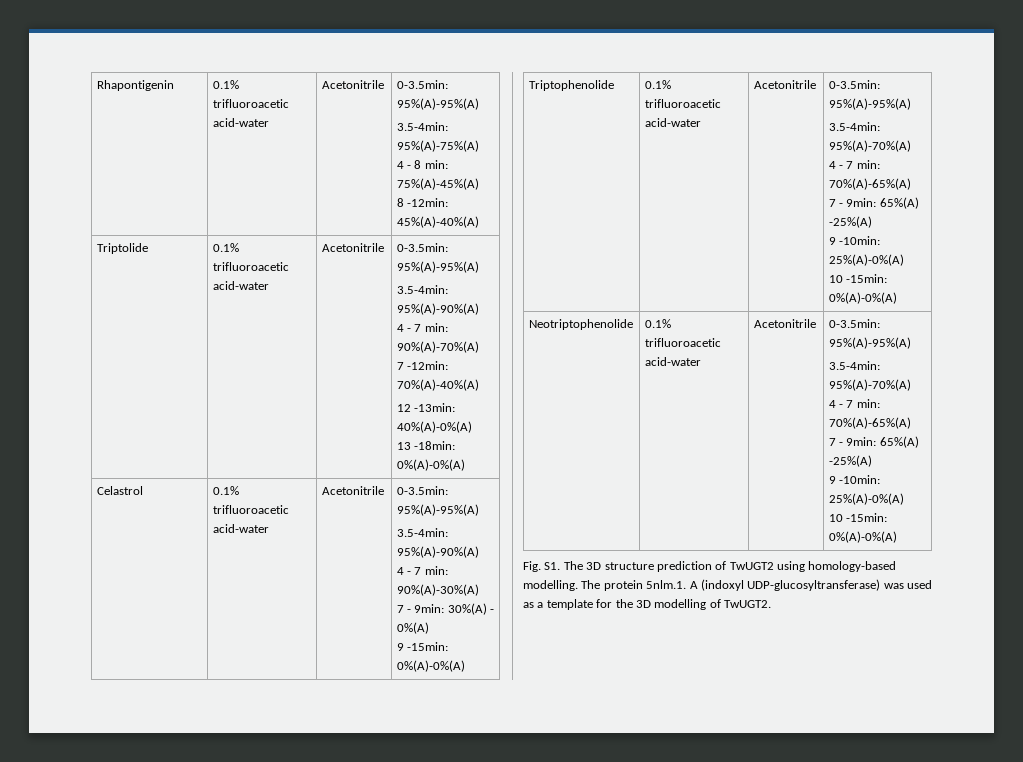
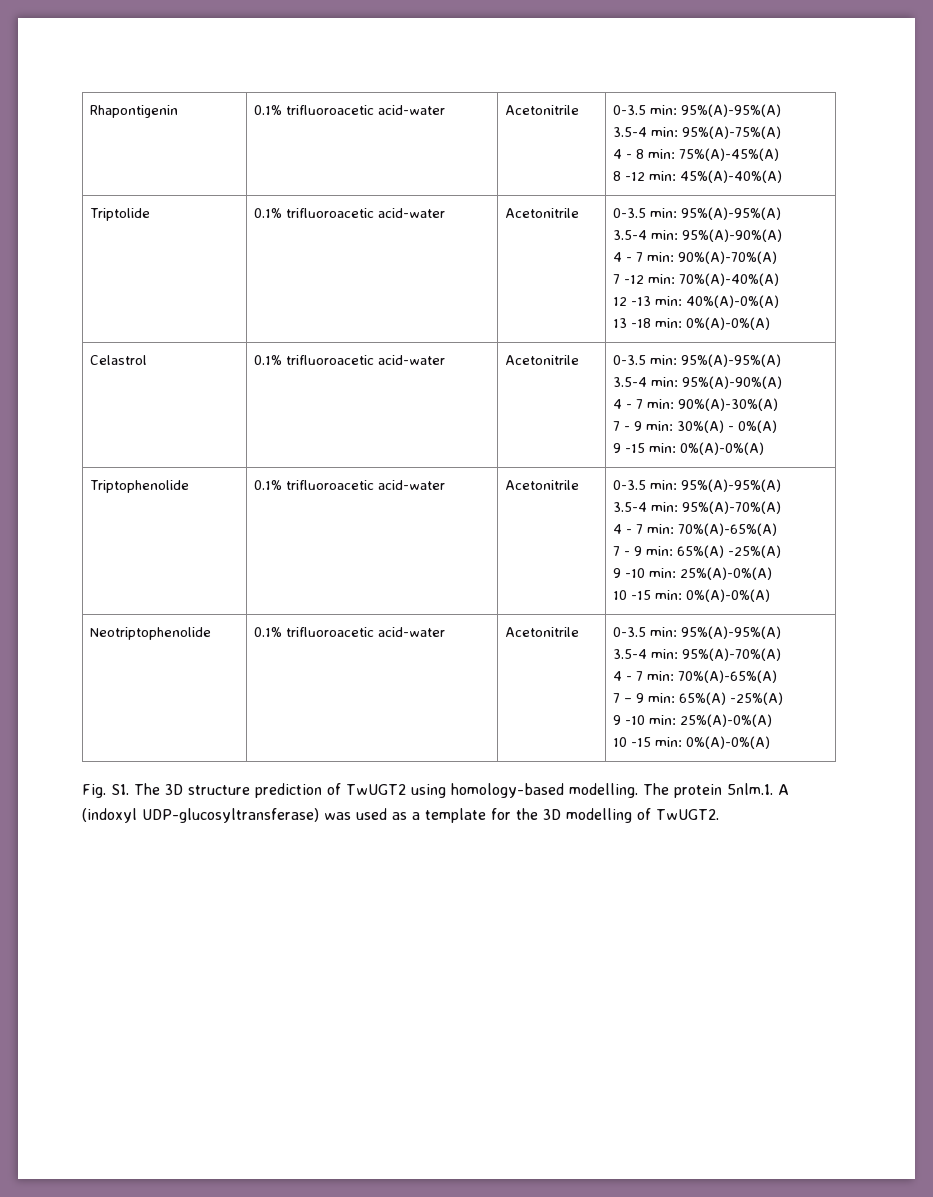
[396,80,448,89] [396,98,479,110] [396,122,448,131] 0-3.5min: 95%(A)-95%(A) // 3.5-4min: -> [612,104,781,117] [612,127,678,137] 0-3.5 min: 95%(A)-95%(A) // 3.5-4 min:
[406,198,448,207] -12min: -> [624,171,676,181] -12 min:
[396,243,448,252] [396,261,479,273] [396,285,448,294] 0-3.5min: 95%(A)-95%(A) // 3.5-4min: -> [612,207,781,220] [612,230,678,240] 0-3.5 min: 95%(A)-95%(A) // 3.5-4 min:
[406,361,448,370] -12min: -> [623,274,675,284] -12 min:
[413,403,455,412] -13min: -> [630,296,682,306] -13 min:
[413,441,455,450] -18min: -> [630,318,682,328] -18 min:
[396,486,448,495] [396,504,479,516] [396,528,448,537] 0-3.5min: 95%(A)-95%(A) // 3.5-4min: -> [612,354,781,367] [612,377,678,387] 0-3.5 min: 95%(A)-95%(A) // 3.5-4 min:
[414,604,445,613] 9min: -> [633,421,673,431] 9 min:
[406,642,448,651] -15min: -> [624,443,676,453] -15 min:
[828,80,880,89] [828,98,911,110] [828,122,880,131] [828,140,911,152] [828,160,880,169] [828,178,911,190] [828,197,919,209] [828,216,872,228] [828,236,880,245] [828,254,904,266] [828,274,887,283] 0-3.5min: 95%(A)-95%(A) // 3.5-4min: 95%(A)-70%(A) // 4 - 7 min: 70%(A)-65%(A) // 7 - 9min: 65%(A) -25%(A) // 9 -10min: 25%(A)-0%(A) // 10 -15min: -> [612,479,781,492] [612,501,781,514] [612,523,777,536] [612,545,781,558] [612,567,772,580] [612,590,682,600] 0-3.5 min: 95%(A)-95%(A) // 3.5-4 min: 95%(A)-70%(A) // 4 - 7 min: 70%(A)-65%(A) // 7 - 9 min: 65%(A) -25%(A) // 9 -10 min: 25%(A)-0%(A) // 10 -15 min:
[828,319,880,328] [828,337,911,349] [828,361,880,370] [828,379,911,391] [828,399,880,408] [828,417,911,429] [828,436,919,448] [828,455,872,467] [828,475,880,484] [828,493,904,505] [828,513,887,522] 0-3.5min: 95%(A)-95%(A) // 3.5-4min: 95%(A)-70%(A) // 4 - 7 min: 70%(A)-65%(A) // 7 - 9min: 65%(A) -25%(A) // 9 -10min: 25%(A)-0%(A) // 10 -15min: -> [612,626,781,639] [612,648,781,661] [612,670,777,683] [612,692,783,705] [612,714,772,727] [612,737,682,747] 0-3.5 min: 95%(A)-95%(A) // 3.5-4 min: 95%(A)-70%(A) // 4 - 7 min: 70%(A)-65%(A) // 7 – 9 min: 65%(A) -25%(A) // 9 -10 min: 25%(A)-0%(A) // 10 -15 min:

